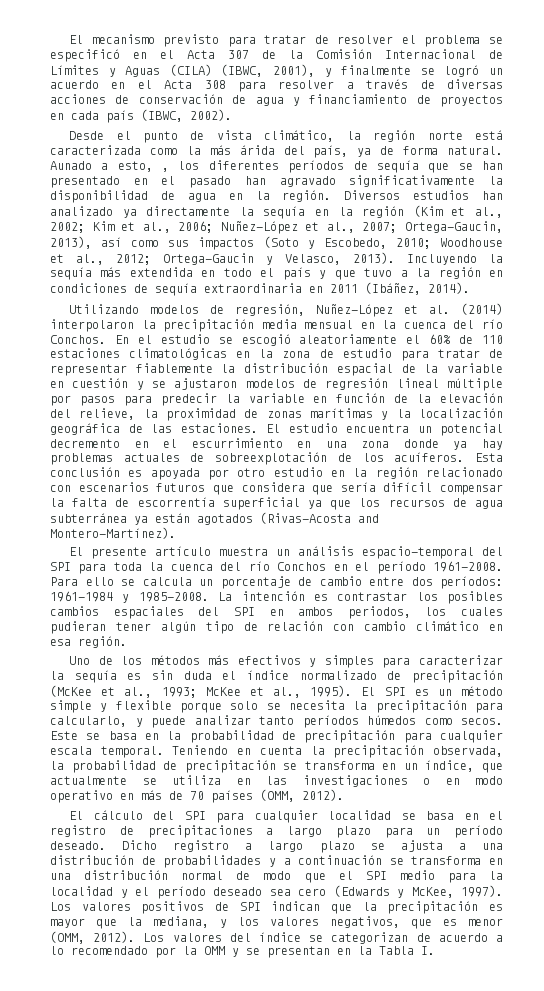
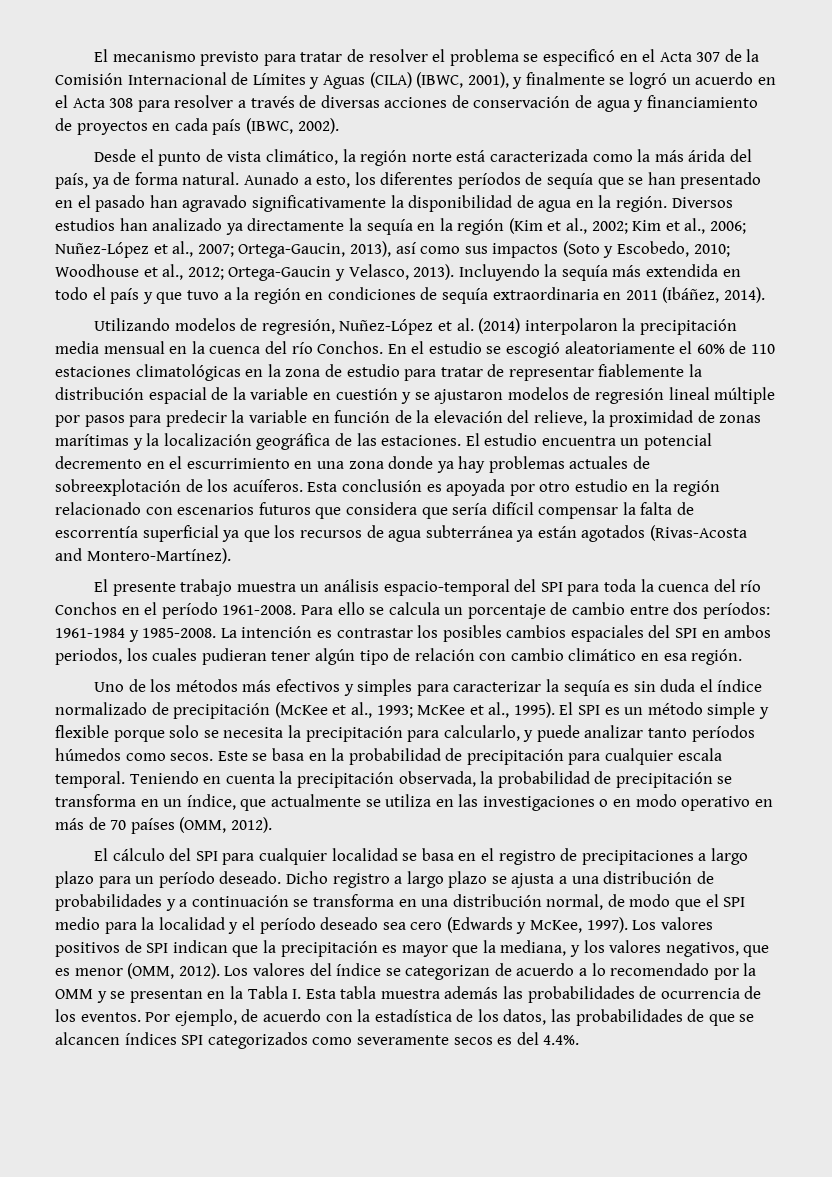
[162,168,170,172] , -> (351, 181) none
[155,546,212,556] artículo -> [180,579,233,596] trabajo
[181,871,224,880] normal -> [546,894,604,910] normal,
(435, 950) none -> [305,986,762,1003] [55,1009,755,1026] [55,1032,580,1049] Esta tabla muestra además las probabilidades de ocurrencia de los eventos. Por ejemplo, de acuerdo con la estadística de los datos, las probabilidades de que se alcancen índices SPI categorizados como severamente secos es del 4.4%.

